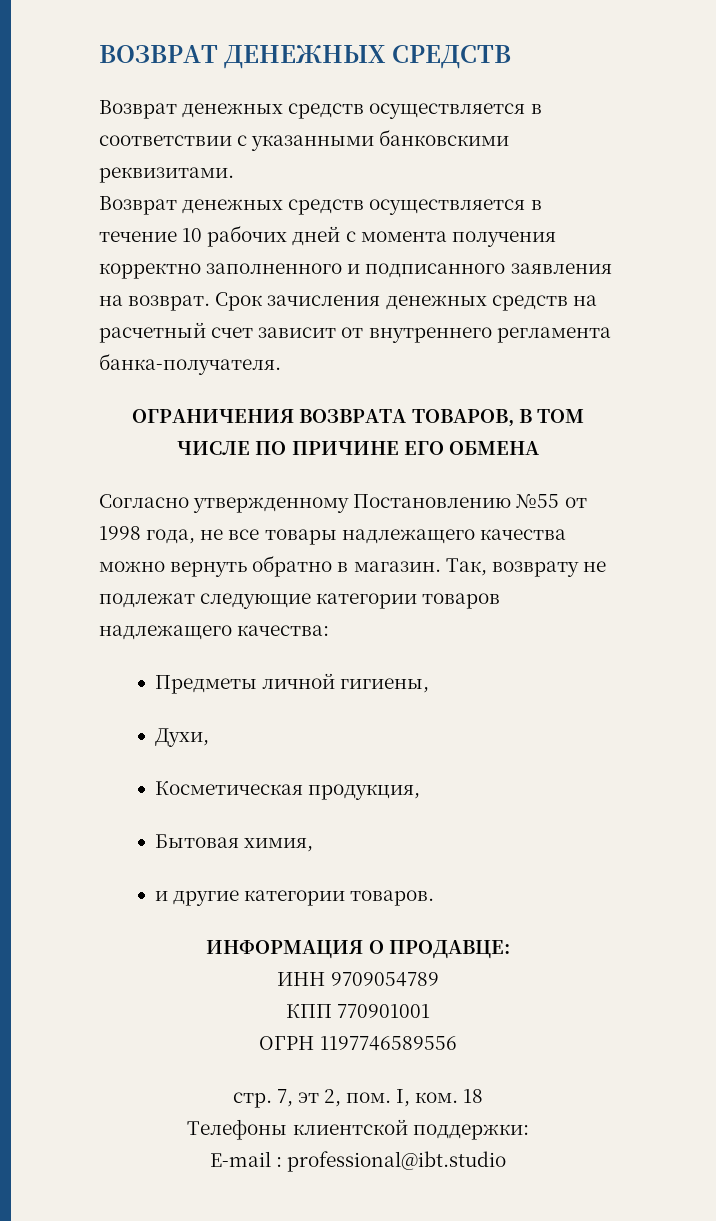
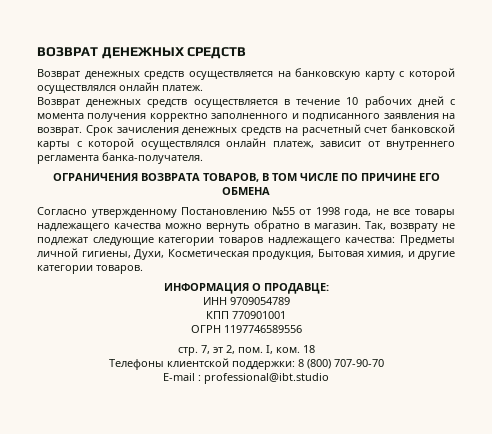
[530,104,542,114] [99,129,510,151] [99,167,234,183] в соответствии с указанными банковскими реквизитами. -> [277,68,455,80] [37,82,203,94] на банковскую карту с которой осуществлялся онлайн платеж.
(254, 332) none -> [391,124,455,133] [37,138,314,150] банковской карты с которой осуществлялся онлайн платеж,
(330, 630) // -> (396, 240) none
(430, 685) // -> (131, 254) none
(209, 737) // -> (164, 254) none
(420, 792) // -> (314, 255) none
(313, 845) // -> (404, 254) none
(529, 1132) none -> [297,359,384,369] 8 (800) 707-90-70

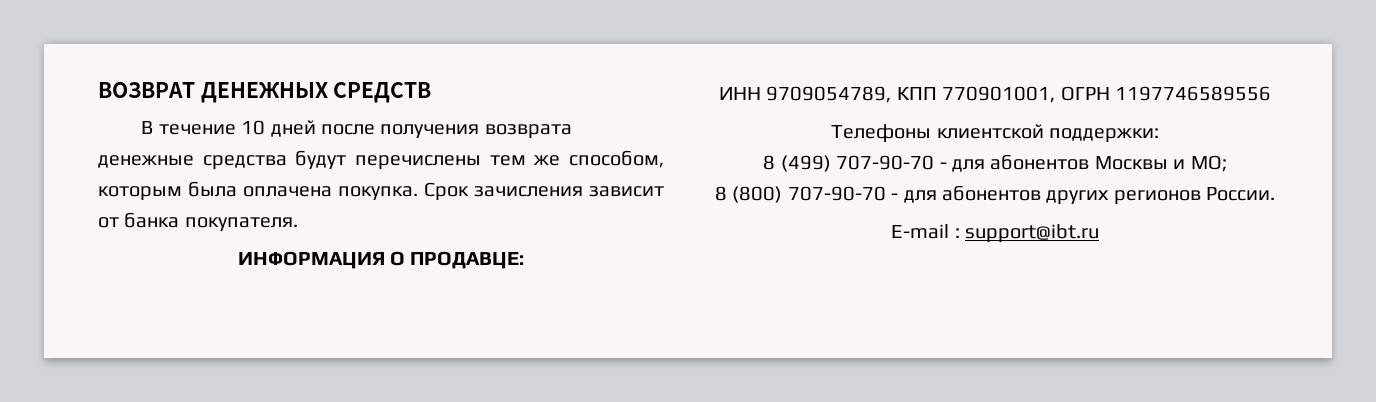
[37,68,455,80] [37,82,203,94] [37,96,456,108] [37,113,455,122] [37,124,455,136] [37,138,455,150] [37,152,203,164] [52,173,440,182] [222,187,270,195] [37,207,455,218] [37,220,455,232] [37,235,455,246] [37,248,455,260] [37,265,143,274] Возврат денежных средств осуществляется на банковскую карту с которой осуществлялся онлайн платеж. // Возврат денежных средств осуществляется в течение 10 рабочих дней с момента получения корректно заполненного и подписанного заявления на возврат. Срок зачисления денежных средств на расчетный счет банковской карты с которой осуществлялся онлайн платеж, зависит от внутреннего регламента банка-получателя. // ОГРАНИЧЕНИЯ ВОЗВРАТА ТОВАРОВ, В ТОМ ЧИСЛЕ ПО ПРИЧИНЕ ЕГО ОБМЕНА // Согласно утвержденному Постановлению №55 от 1998 года, не все товары надлежащего качества можно вернуть обратно в магазин. Так, возврату не подлежат следующие категории товаров надлежащего качества: Предметы личной гигиены, Духи, Косметическая продукция, Бытовая химия, и другие категории товаров. -> [141,120,572,138] [98,150,665,169] [98,181,664,200] [98,212,298,231] В течение 10 дней после получения возврата денежные средства будут перечислены тем же способом, которым была оплачена покупка. Срок зачисления зависит от банка покупателя.
[229,297,290,305] [206,311,286,319] 9709054789 // КПП 770901001 // -> [766,86,1056,103] 9709054789, КПП 770901001,
[177,345,315,356] [108,358,384,370] стр. 7, эт 2, пом. I, ком. 18 // Телефоны клиентской поддержки: 8 (800) 707-90-70 -> [831,124,1159,142] [763,154,1227,172] [714,185,1276,204] Телефоны клиентской поддержки: // 8 (499) 707-90-70 - для абонентов Москвы и МО; // 8 (800) 707-90-70 - для абонентов других регионов России.
[204,373,329,384] professional@ibt.studio -> [964,224,1099,243] support@ibt.ru

